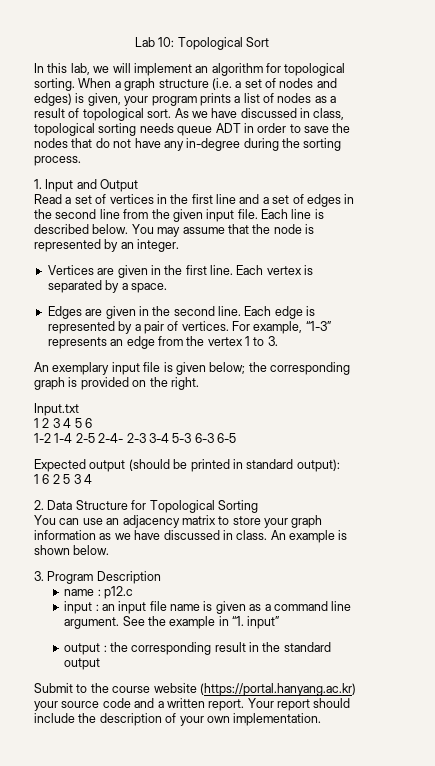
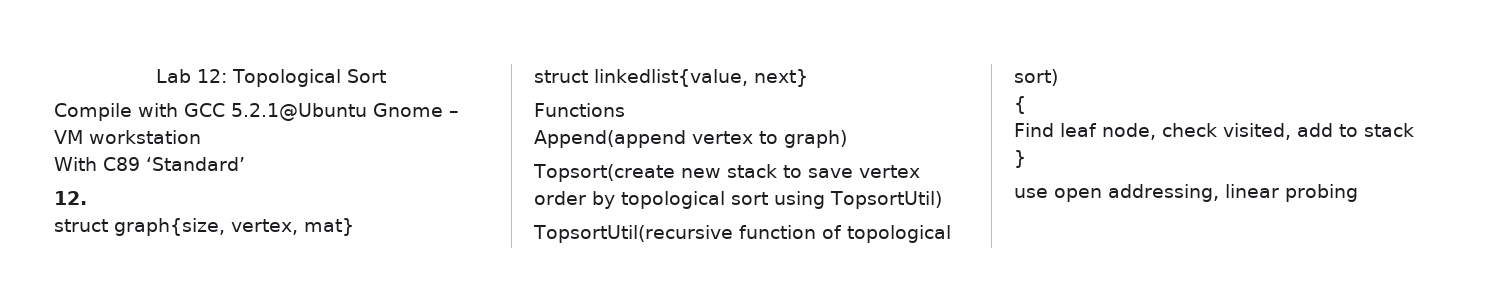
[158,37,175,47] 10: -> [196,69,227,83] 12:
[34,63,346,76] [34,78,337,91] [34,93,337,106] [34,108,345,121] [34,123,351,136] [34,138,342,151] [34,156,81,166] [34,179,139,192] [34,194,355,207] [34,209,324,222] [34,224,314,237] [34,239,180,252] [47,265,314,278] [47,280,167,293] [47,306,316,319] [47,321,331,334] [47,336,278,349] [34,362,350,375] [34,377,199,390] [34,403,79,416] [34,418,92,428] [34,433,236,443] [34,459,340,472] [34,474,92,484] [34,500,258,513] [34,515,323,528] [34,530,348,543] [34,545,110,555] [34,571,161,584] [64,586,133,599] [64,601,352,614] [64,616,280,629] [64,642,331,655] [64,658,101,670] [34,683,356,696] [34,698,351,711] [34,713,322,726] In this lab, we will implement an algorithm for topological sorting. When a graph structure (i.e. a set of nodes and edges) is given, your program prints a list of nodes as a result of topological sort. As we have discussed in class, topological sorting needs queue ADT in order to save the nodes that do not have any in-degree during the sorting process. // 1. Input and Output // Read a set of vertices in the first line and a set of edges in the second line from the given input file. Each line is described below. You may assume that the node is represented by an integer. // Vertices are given in the first line. Each vertex is separated by a space. // Edges are given in the second line. Each edge is represented by a pair of vertices. For example, “1-3” represents an edge from the vertex 1 to 3. // An exemplary input file is given below; the corresponding graph is provided on the right. // Input.txt // 1 2 3 4 5 6 // 1-2 1-4 2-5 2-4- 2-3 3-4 5-3 6-3 6-5 // Expected output (should be printed in standard output): // 1 6 2 5 3 4 // 2. Data Structure for Topological Sorting // You can use an adjacency matrix to store your graph information as we have discussed in class. An example is shown below. // 3. Program Description // name : p12.c // input : an input file name is given as a command line argument. See the example in “1. input” // output : the corresponding result in the standard output // Submit to the course website (https://portal.hanyang.ac.kr) your source code and a written report. Your report should include the description of your own implementation. -> [54,103,459,121] [54,130,201,144] [54,157,245,171] [54,191,87,205] [54,218,354,236] [534,69,808,87] [534,103,625,117] [534,130,847,148] [533,164,920,182] [534,191,942,209] [533,225,951,243] [1014,69,1058,86] [1014,96,1026,114] [1014,123,1414,140] [1014,150,1026,168] [1014,184,1358,202] Compile with GCC 5.2.1@Ubuntu Gnome – VM workstation // With C89 ‘Standard’ // 12. // struct graph{size, vertex, mat} // struct linkedlist{value, next} // Functions // Append(append vertex to graph) // Topsort(create new stack to save vertex order by topological sort using TopsortUtil) // TopsortUtil(recursive function of topological sort) // { // Find leaf node, check visited, add to stack // } // use open addressing, linear probing

